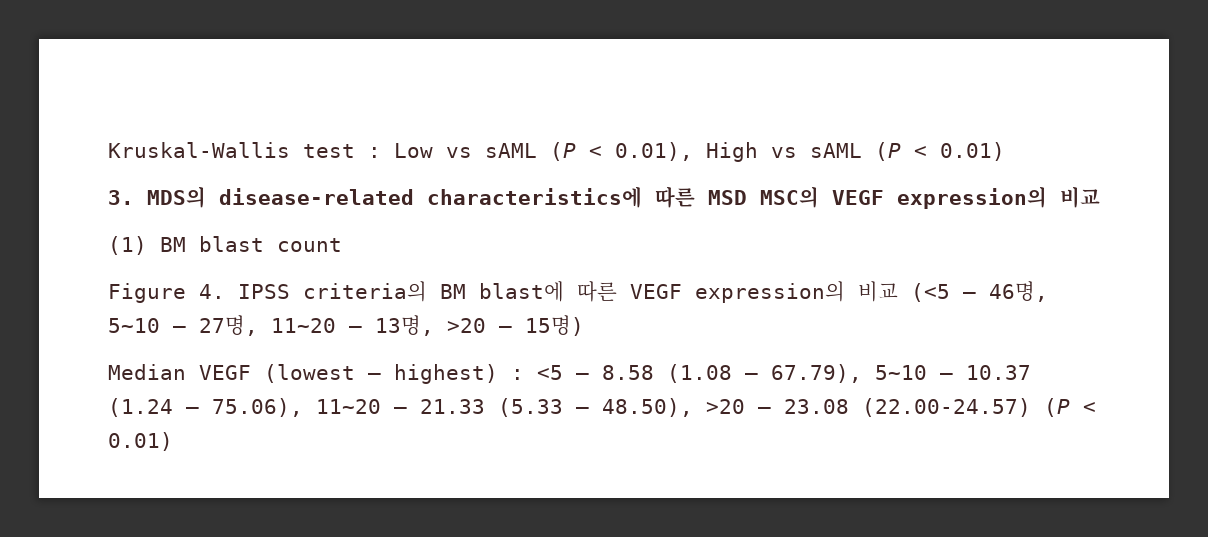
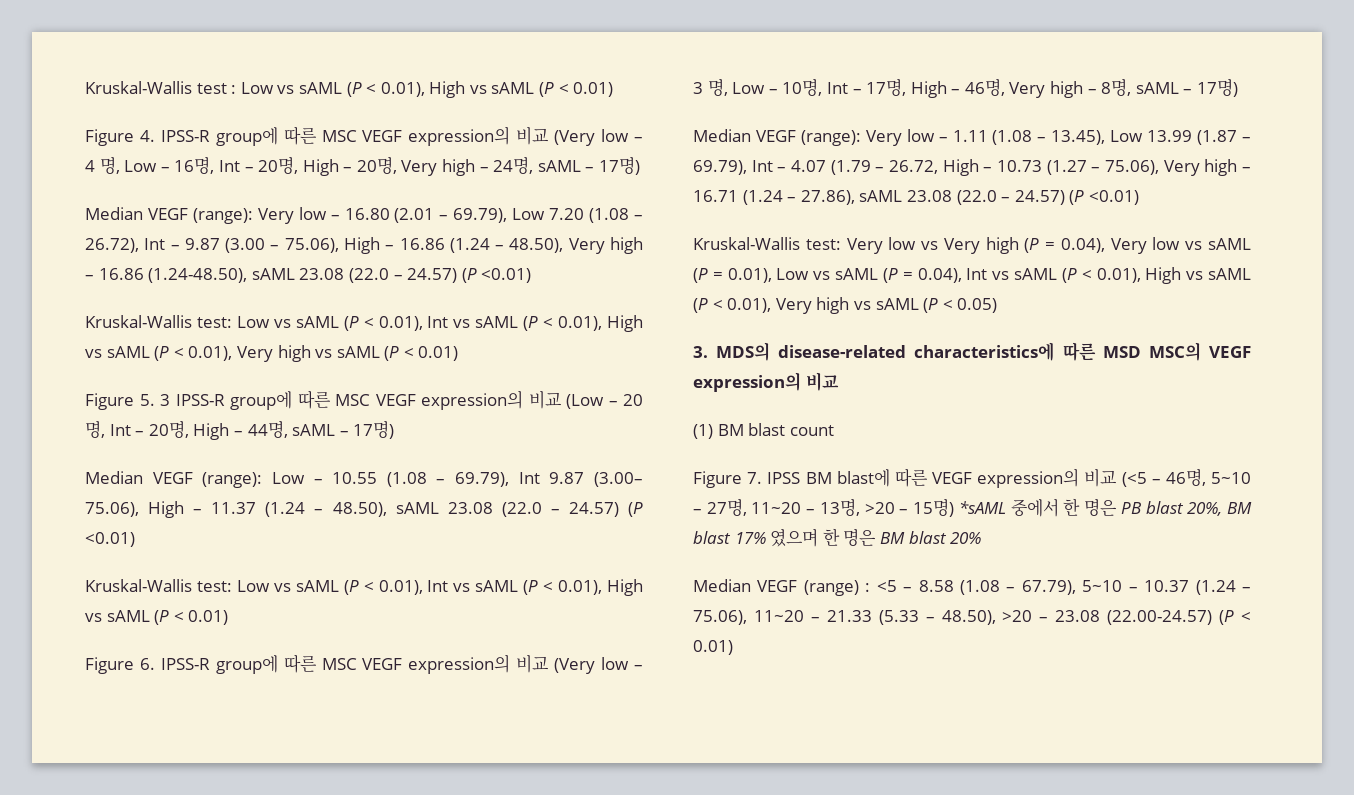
(1005, 151) none -> [85,126,643,146] [85,156,641,176] [85,207,643,224] [85,237,643,254] [85,268,532,283] [85,315,644,332] [85,345,459,362] [85,390,643,410] [85,420,395,440] [85,471,643,488] [85,501,643,518] [85,532,135,547] [85,579,644,596] [85,610,229,625] [85,654,643,674] [693,78,1239,98] [693,129,1251,146] [693,159,1251,176] [693,190,1139,205] [693,237,1251,254] [693,267,1251,284] [693,297,998,314] // Figure 4. IPSS-R group에 따른 MSC VEGF expression의 비교 (Very low – 4 명, Low – 16명, Int – 20명, High – 20명, Very high – 24명, sAML – 17명) // Median VEGF (range): Very low – 16.80 (2.01 – 69.79), Low 7.20 (1.08 – 26.72), Int – 9.87 (3.00 – 75.06), High – 16.86 (1.24 – 48.50), Very high – 16.86 (1.24-48.50), sAML 23.08 (22.0 – 24.57) (P <0.01) // Kruskal-Wallis test: Low vs sAML (P < 0.01), Int vs sAML (P < 0.01), High vs sAML (P < 0.01), Very high vs sAML (P < 0.01) // Figure 5. 3 IPSS-R group에 따른 MSC VEGF expression의 비교 (Low – 20 명, Int – 20명, High – 44명, sAML – 17명) // Median VEGF (range): Low – 10.55 (1.08 – 69.79), Int 9.87 (3.00– 75.06), High – 11.37 (1.24 – 48.50), sAML 23.08 (22.0 – 24.57) (P <0.01) // Kruskal-Wallis test: Low vs sAML (P < 0.01), Int vs sAML (P < 0.01), High vs sAML (P < 0.01) // Figure 6. IPSS-R group에 따른 MSC VEGF expression의 비교 (Very low – 3 명, Low – 10명, Int – 17명, High – 46명, Very high – 8명, sAML – 17명) // Median VEGF (range): Very low – 1.11 (1.08 – 13.45), Low 13.99 (1.87 – 69.79), Int – 4.07 (1.79 – 26.72, High – 10.73 (1.27 – 75.06), Very high – 16.71 (1.24 – 27.86), sAML 23.08 (22.0 – 24.57) (P <0.01) // Kruskal-Wallis test: Very low vs Very high (P = 0.04), Very low vs sAML (P = 0.01), Low vs sAML (P = 0.04), Int vs sAML (P < 0.01), High vs sAML (P < 0.01), Very high vs sAML (P < 0.05)
[199,281,427,302] 4. IPSS criteria의 -> [747,472,801,484] 7. IPSS
[108,364,498,384] // Median VEGF (lowest – highest) -> [958,498,1252,517] [693,528,982,547] [693,579,859,596] *sAML 중에서 한 명은 PB blast 20%, BM blast 17% 였으며 한 명은 BM blast 20% // Median VEGF (range)

